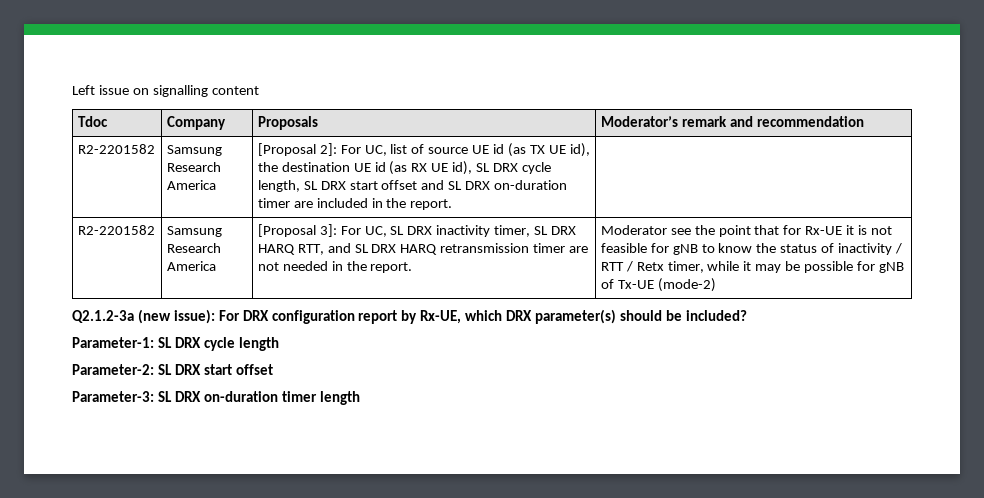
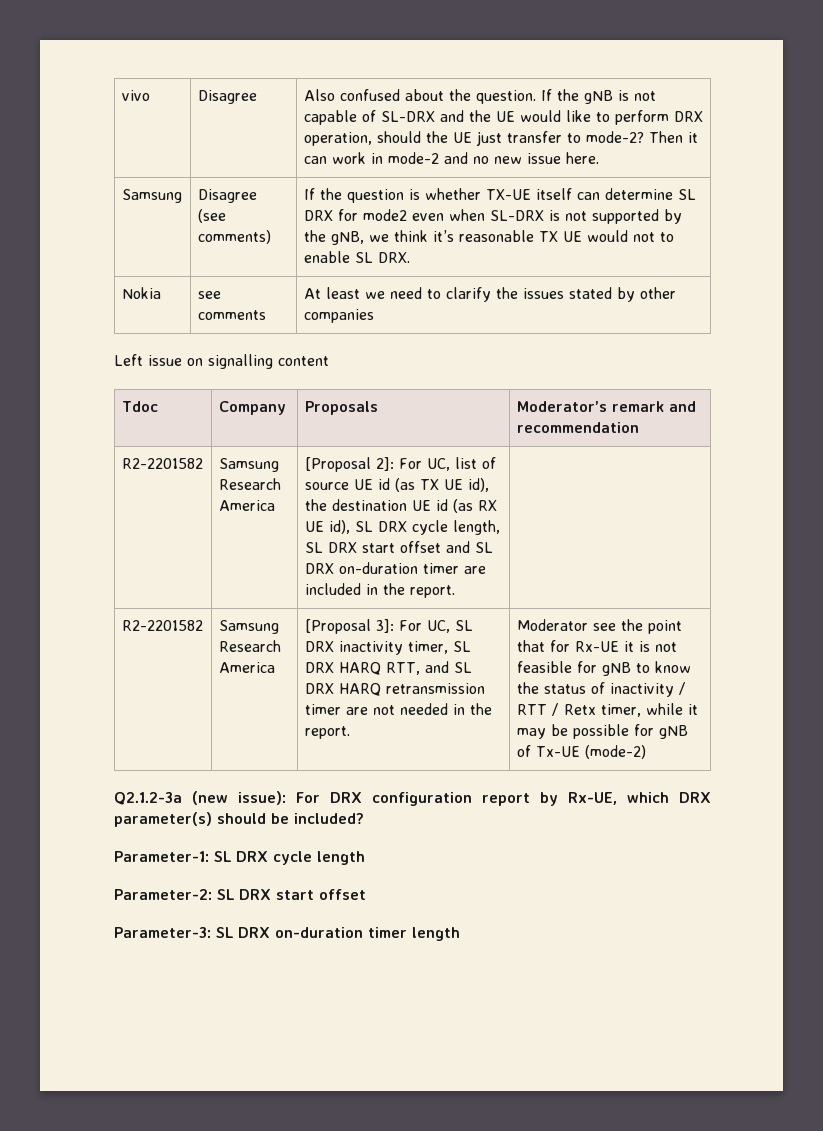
(72, 90) none -> [121,90,150,101] [197,90,257,104] [303,89,656,104] [303,110,703,125] [303,131,698,146] [303,152,599,164] [121,189,182,203] [197,189,257,203] [197,209,226,223] [197,230,271,244] [303,188,696,203] [303,209,682,224] [303,230,674,245] [303,251,410,263] [121,287,161,299] [197,291,221,299] [197,310,266,320] [303,287,676,302] [303,309,374,323] vivo | Disagree | Also confused about the question. If the gNB is not capable of SL-DRX and the UE would like to perform DRX operation, should the UE just transfer to mode-2? Then it can work in mode-2 and no new issue here. // Samsung | Disagree (see comments) | If the question is whether TX-UE itself can determine SL DRX for mode2 even when SL-DRX is not supported by the gNB, we think it’s reasonable TX UE would not to enable SL DRX. // Nokia | see comments | At least we need to clarify the issues stated by other companies //

